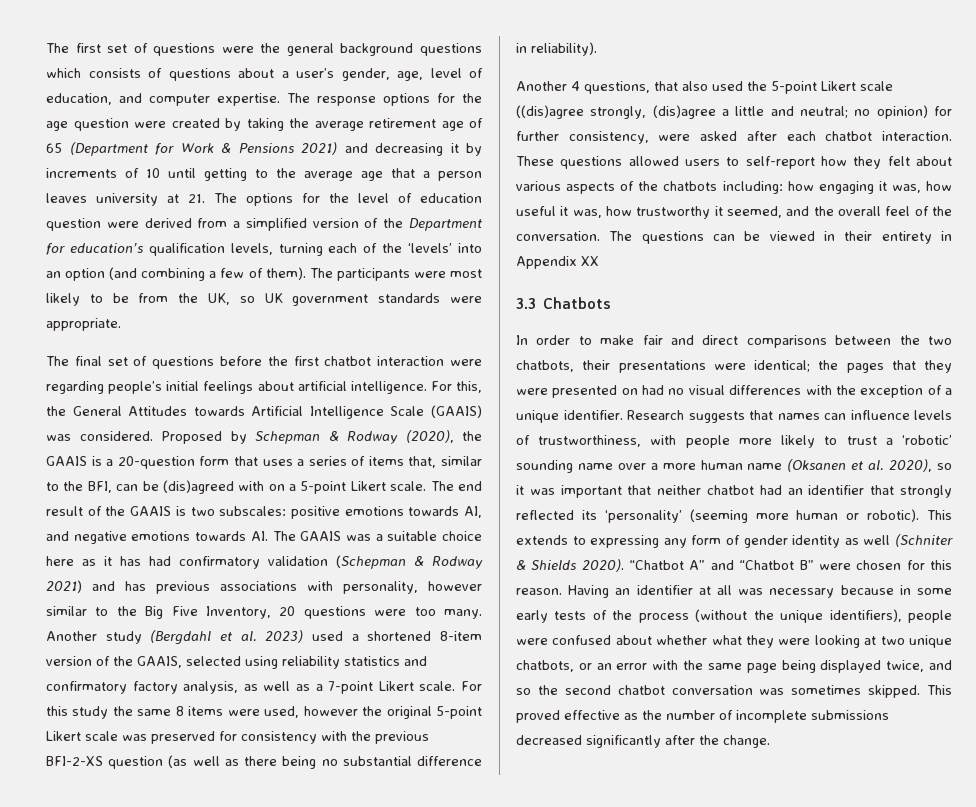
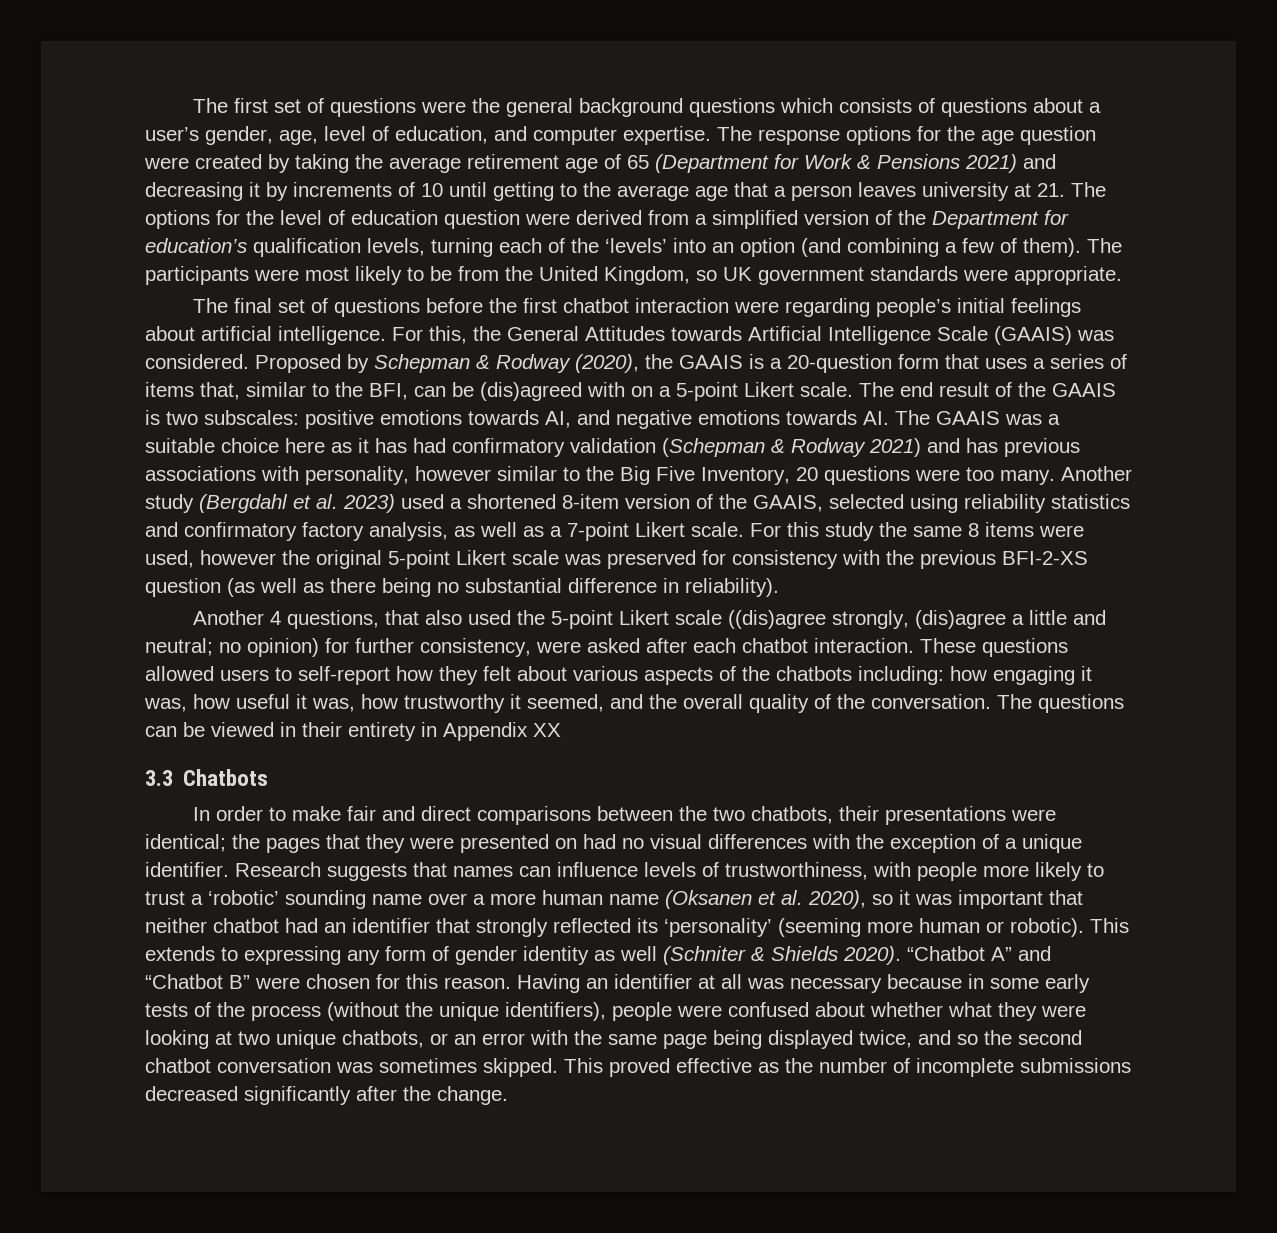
[208,293,230,305] UK, -> [539,266,690,285] United Kingdom,
[885,206,911,216] feel -> [749,694,809,713] quality

